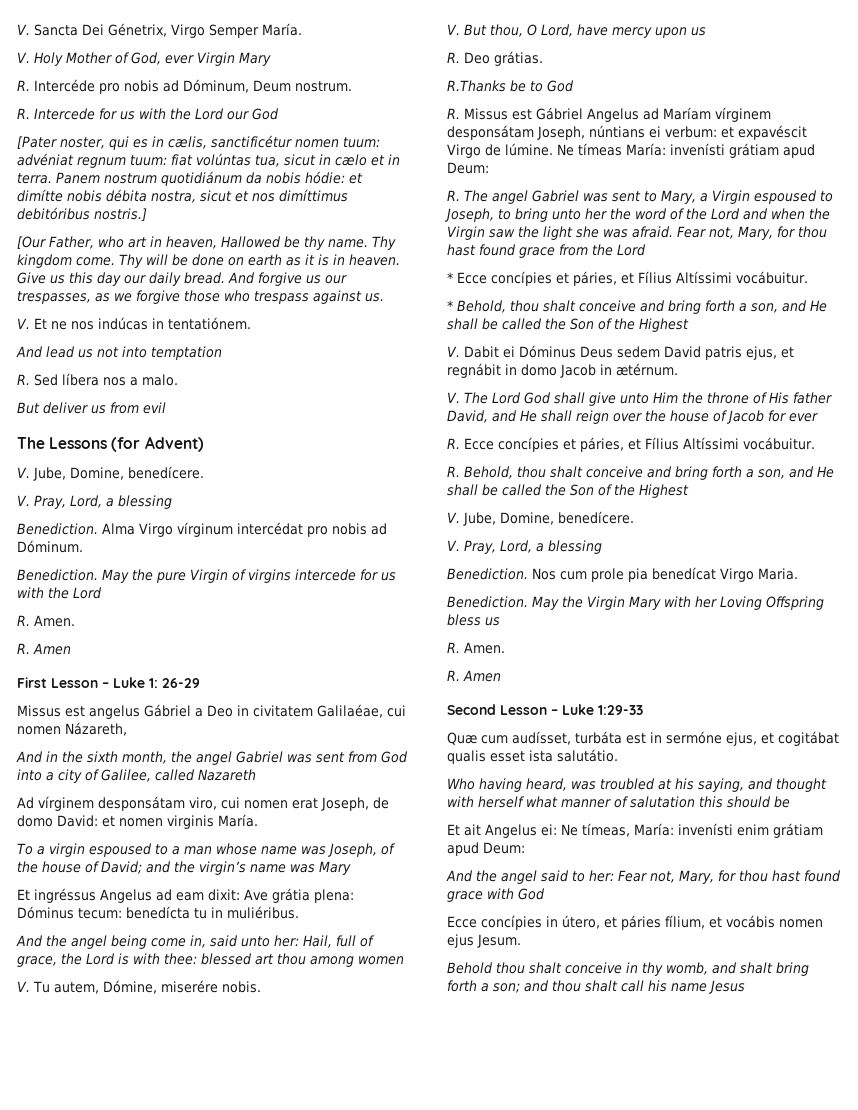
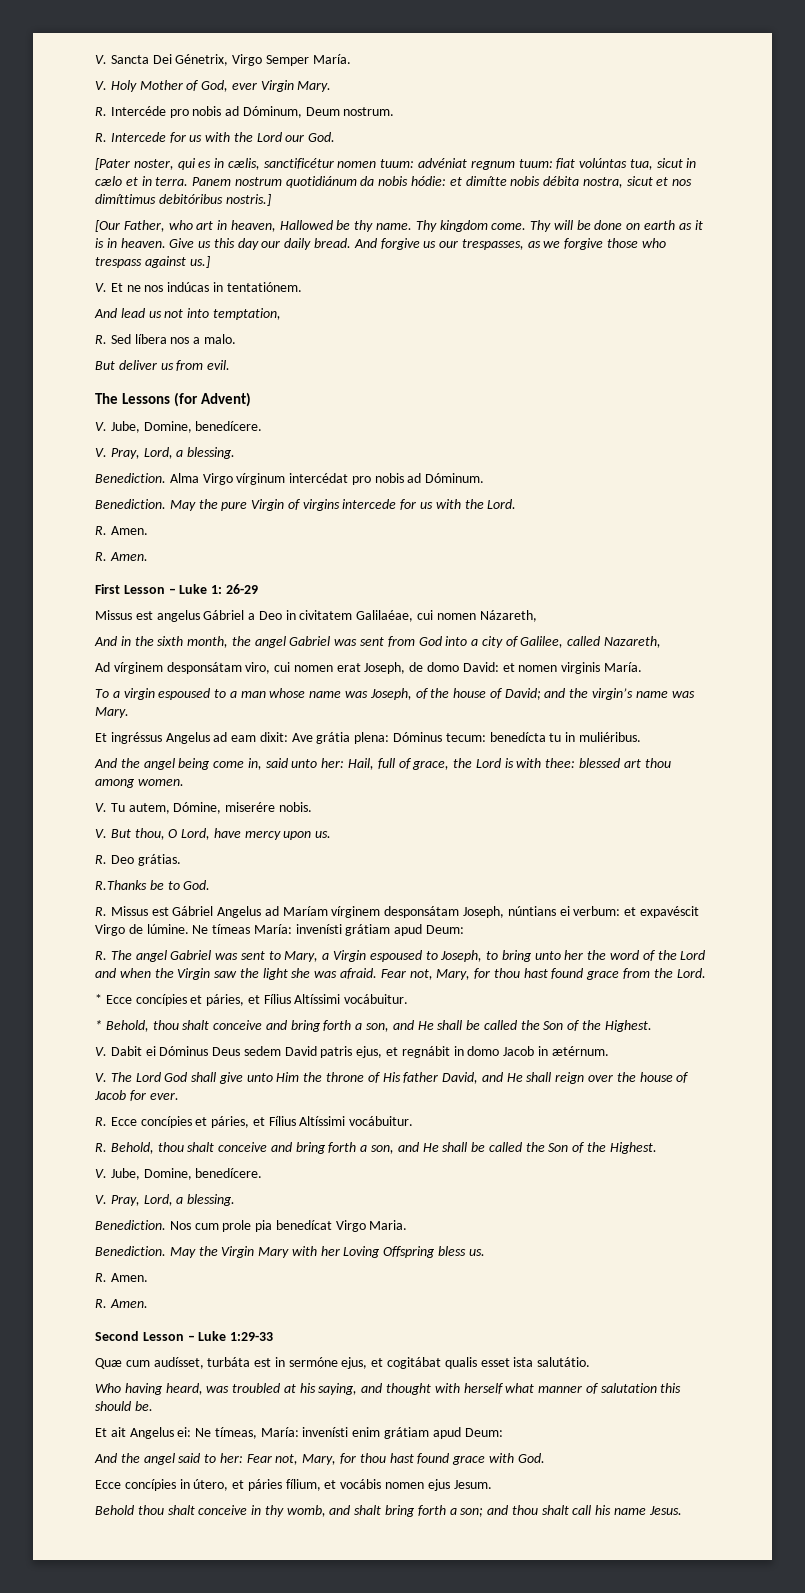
[238,52,271,66] Mary -> [297,81,332,92] Mary.
[252,108,279,120] God -> [308,132,336,142] God.
[365,293,384,302] us. -> [189,256,210,268] us.]
[151,346,222,360] temptation -> [212,308,281,320] temptation,
[143,402,166,414] evil -> [207,360,231,370] evil.
[117,495,172,509] blessing -> [187,447,236,459] blessing.
[73,587,102,599] [17,615,75,627] [17,643,71,655] Lord // R. Amen. // R. Amen -> [487,499,517,509] [95,526,148,535] [95,552,148,561] Lord. // R. Amen. // R. Amen.
[198,769,256,781] Nazareth -> [604,636,662,648] Nazareth,
[319,861,351,875] Mary -> [95,707,129,718] Mary.
[358,956,404,965] women -> [137,779,184,786] women.
[690,27,706,36] us -> [315,831,332,838] us.
[547,80,574,92] God -> [183,880,211,890] God.
[617,244,646,256] Lord -> [676,968,706,978] Lord.
[639,318,689,332] Highest -> [604,1020,652,1032] Highest.
[789,413,818,422] ever -> [149,1092,179,1100] ever.
[639,484,689,498] [447,511,634,526] [447,540,602,554] Highest // V. Jube, Domine, benedícere. // V. Pray, Lord, a blessing -> [609,1142,657,1154] [95,1168,263,1180] [95,1194,236,1206] Highest. // V. Jube, Domine, benedícere. // V. Pray, Lord, a blessing.
[485,617,500,626] [447,642,505,654] [447,670,501,682] us // R. Amen. // R. Amen -> [468,1249,485,1256] [95,1273,148,1282] [95,1299,148,1308] us. // R. Amen. // R. Amen.
[774,796,790,808] be -> [134,1401,153,1411] be.
[518,888,545,900] God -> [517,1453,545,1463] God.
[708,980,745,994] Jesus -> [648,1506,682,1515] Jesus.

